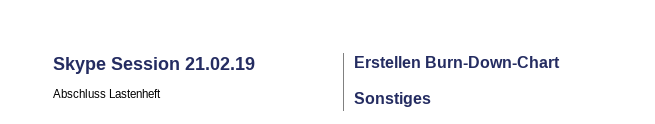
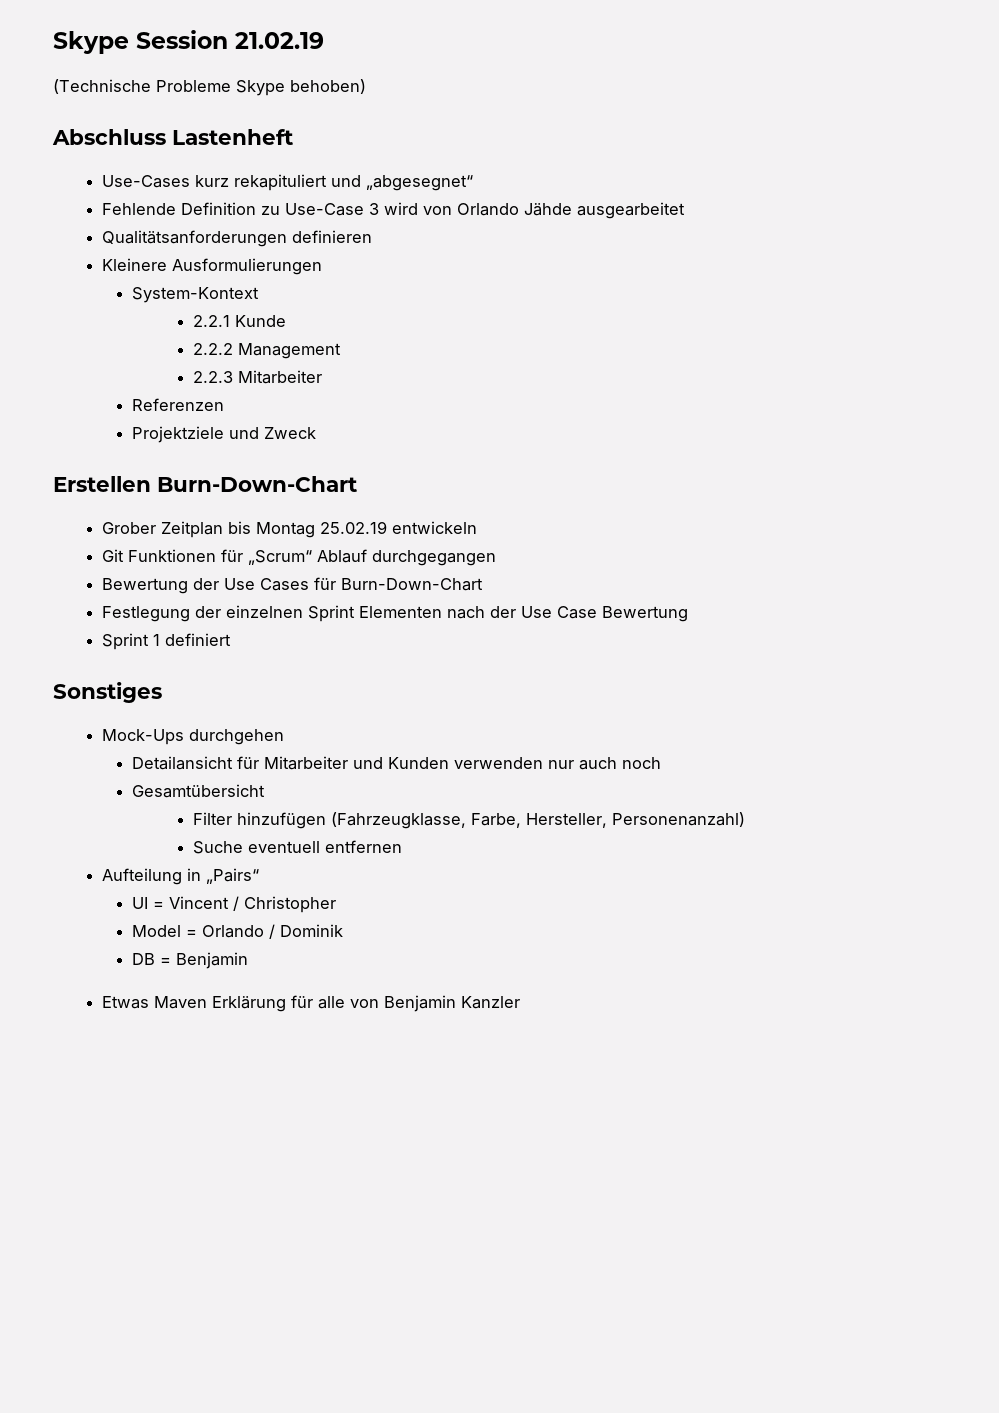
[53,89,162,98] [354,56,561,68] [354,92,431,107] Abschluss Lastenheft // Erstellen Burn-Down-Chart // Sonstiges -> [53,79,366,96] [52,129,293,145] [101,174,473,191] [101,202,685,219] [101,230,372,247] [101,258,322,275] [131,287,259,303] [192,315,286,327] [192,343,341,359] [192,370,322,384] [131,398,224,411] [131,426,316,443] [53,476,357,492] [101,521,477,538] [101,549,496,566] [101,577,483,594] [101,605,688,622] [101,633,231,650] [53,682,162,703] [101,729,284,745] [131,756,661,770] [131,784,265,798] [192,812,745,829] [192,840,402,854] [101,868,259,885] [131,896,336,913] [131,924,343,939] [131,952,248,969] [101,995,520,1012] (Technische Probleme Skype behoben) // Abschluss Lastenheft // Use-Cases kurz rekapituliert und „abgesegnet“ // Fehlende Definition zu Use-Case 3 wird von Orlando Jähde ausgearbeitet // Qualitätsanforderungen definieren // Kleinere Ausformulierungen // System-Kontext // 2.2.1 Kunde // 2.2.2 Management // 2.2.3 Mitarbeiter // Referenzen // Projektziele und Zweck // Erstellen Burn-Down-Chart // Grober Zeitplan bis Montag 25.02.19 entwickeln // Git Funktionen für „Scrum“ Ablauf durchgegangen // Bewertung der Use Cases für Burn-Down-Chart // Festlegung der einzelnen Sprint Elementen nach der Use Case Bewertung // Sprint 1 definiert // Sonstiges // Mock-Ups durchgehen // Detailansicht für Mitarbeiter und Kunden verwenden nur auch noch // Gesamtübersicht // Filter hinzufügen (Fahrzeugklasse, Farbe, Hersteller, Personenanzahl) // Suche eventuell entfernen // Aufteilung in „Pairs“ // UI = Vincent / Christopher // Model = Orlando / Dominik // DB = Benjamin // Etwas Maven Erklärung für alle von Benjamin Kanzler

